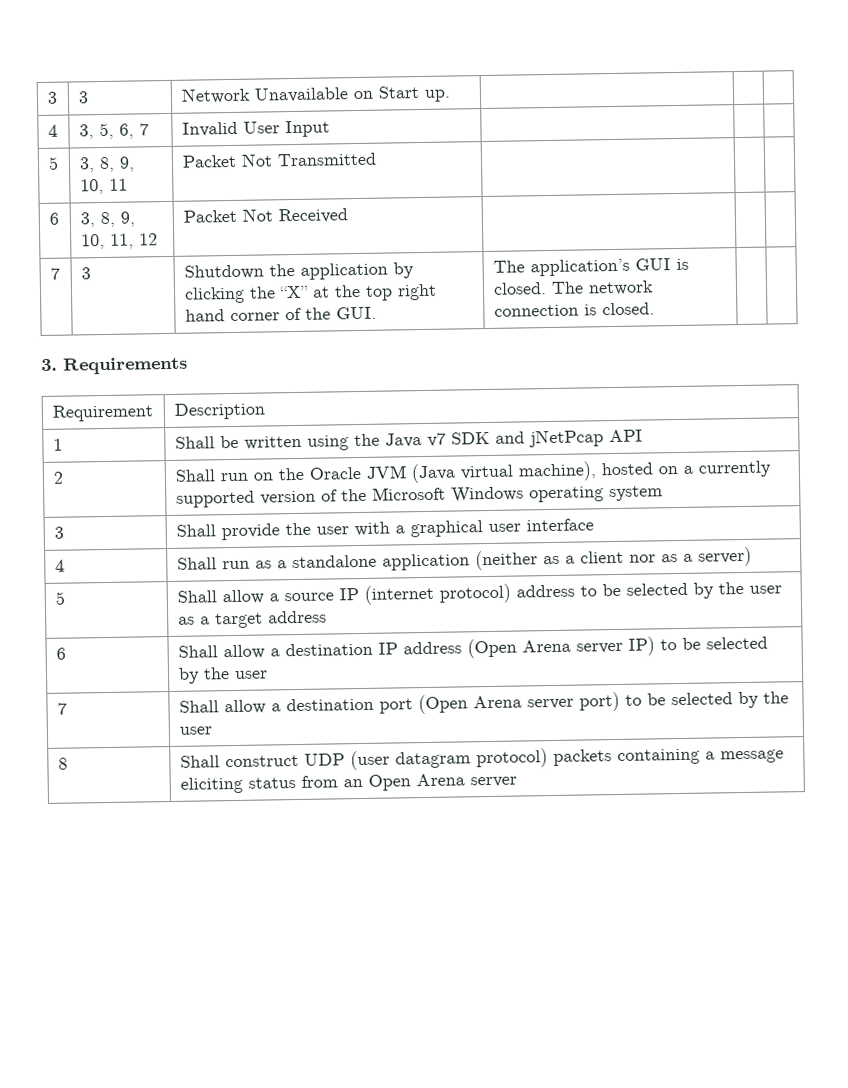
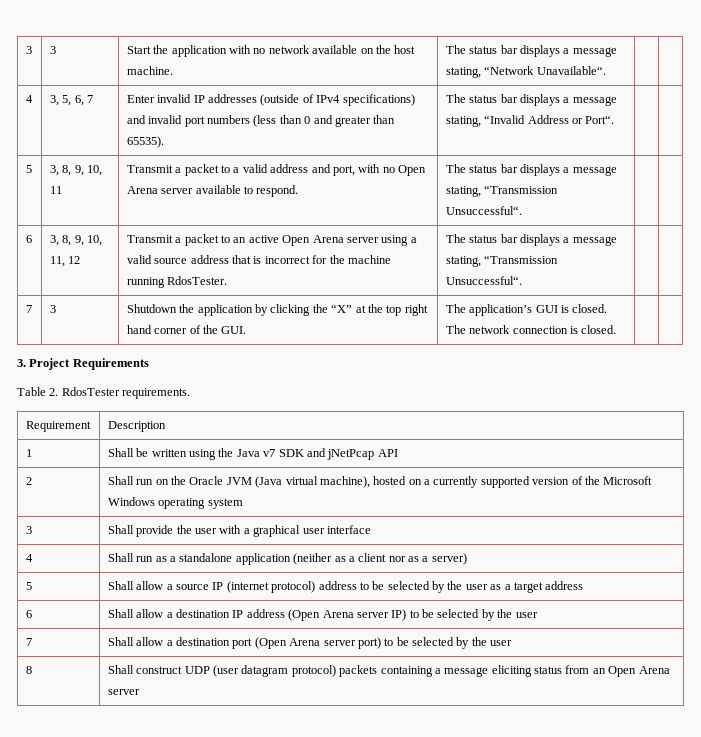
[180,86,451,104] Network Unavailable on Start up. | -> [126,45,416,57] [126,66,173,75] [445,45,617,57] [445,66,606,78] Start the application with no network available on the host machine. | The status bar displays a message stating, “Network Unavailable“.
[181,120,330,138] Invalid User Input | -> [126,94,415,106] [126,115,396,127] [126,136,164,148] [445,94,617,106] [445,115,615,127] Enter invalid IP addresses (outside of IPv4 specifications) and invalid port numbers (less than 0 and greater than 65535). | The status bar displays a message stating, “Invalid Address or Port“.
[181,152,377,168] Packet Not Transmitted | -> [126,164,427,176] [126,185,299,197] [445,164,617,176] [445,185,559,197] [445,206,522,215] Transmit a packet to a valid address and port, with no Open Arena server available to respond. | The status bar displays a message stating, “Transmission Unsuccessful“.
[182,208,348,224] Packet Not Received | -> [126,234,417,246] [126,255,391,264] [126,276,228,288] [445,234,617,246] [445,255,559,267] [445,276,522,285] Transmit a packet to an active Open Arena server using a valid source address that is incorrect for the machine running RdosTester. | The status bar displays a message stating, “Transmission Unsuccessful“.
(58, 364) none -> [29,358,71,370] Project
(188, 365) none -> [17,387,191,399] // Table 2. RdosTester requirements.

